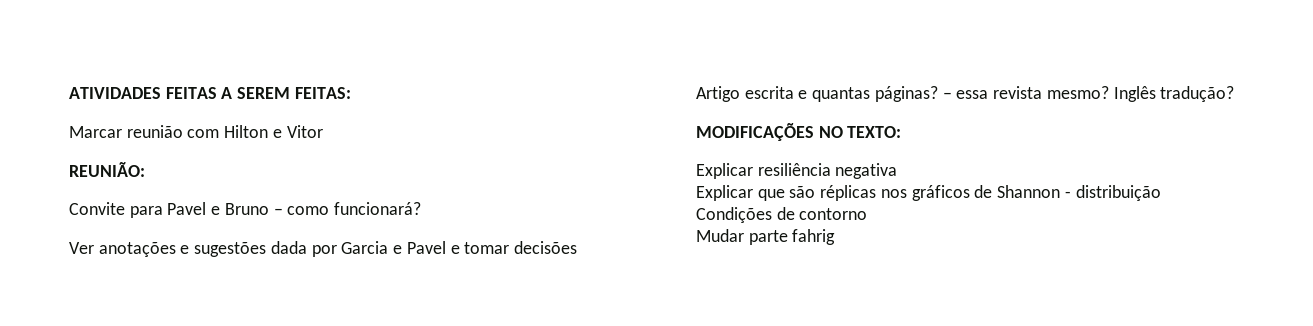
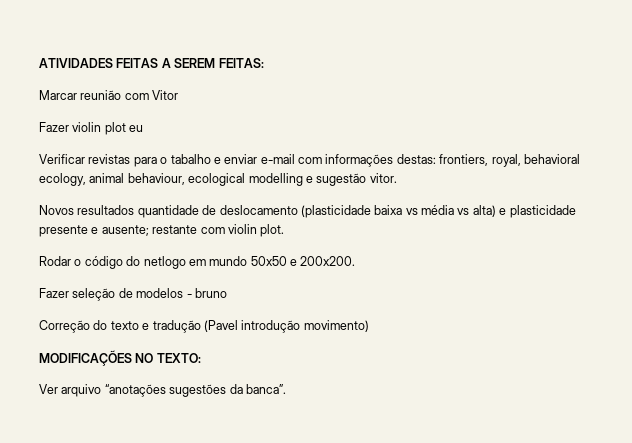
[224,125,282,138] Hilton e -> (149, 96) none
[69,162,145,177] [69,202,422,218] [69,241,577,257] [696,86,1235,102] [696,123,902,141] [696,163,898,179] [696,185,1161,201] [696,207,868,223] [696,229,836,245] REUNIÃO: // Convite para Pavel e Bruno – como funcionará? // Ver anotações e sugestões dada por Garcia e Pavel e tomar decisões // Artigo escrita e quantas páginas? – essa revista mesmo? Inglês tradução? // MODIFICAÇÕES NO TEXTO: // Explicar resiliência negativa // Explicar que são réplicas nos gráficos de Shannon - distribuição // Condições de contorno // Mudar parte fahrig -> [39,122,144,135] [39,154,580,167] [39,173,397,186] [39,205,576,218] [39,224,285,237] [39,256,356,269] [39,288,227,301] [39,320,369,333] [39,350,201,366] [39,384,286,397] Fazer violin plot eu // Verificar revistas para o tabalho e enviar e-mail com informações destas: frontiers, royal, behavioral ecology, animal behaviour, ecological modelling e sugestão vitor. // Novos resultados quantidade de deslocamento (plasticidade baixa vs média vs alta) e plasticidade presente e ausente; restante com violin plot. // Rodar o código do netlogo em mundo 50x50 e 200x200. // Fazer seleção de modelos - bruno // Correção do texto e tradução (Pavel introdução movimento) // MODIFICAÇÕES NO TEXTO: // Ver arquivo “anotações sugestões da banca”.

